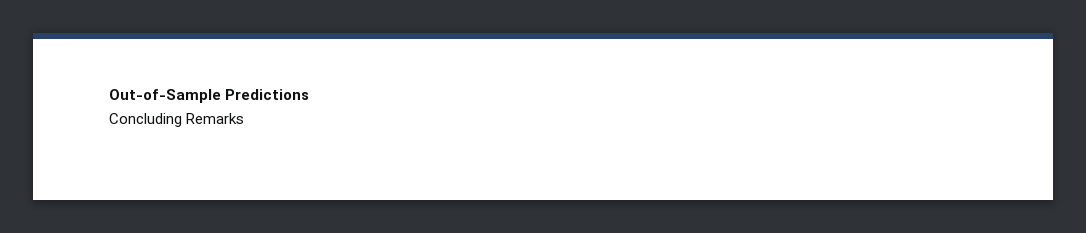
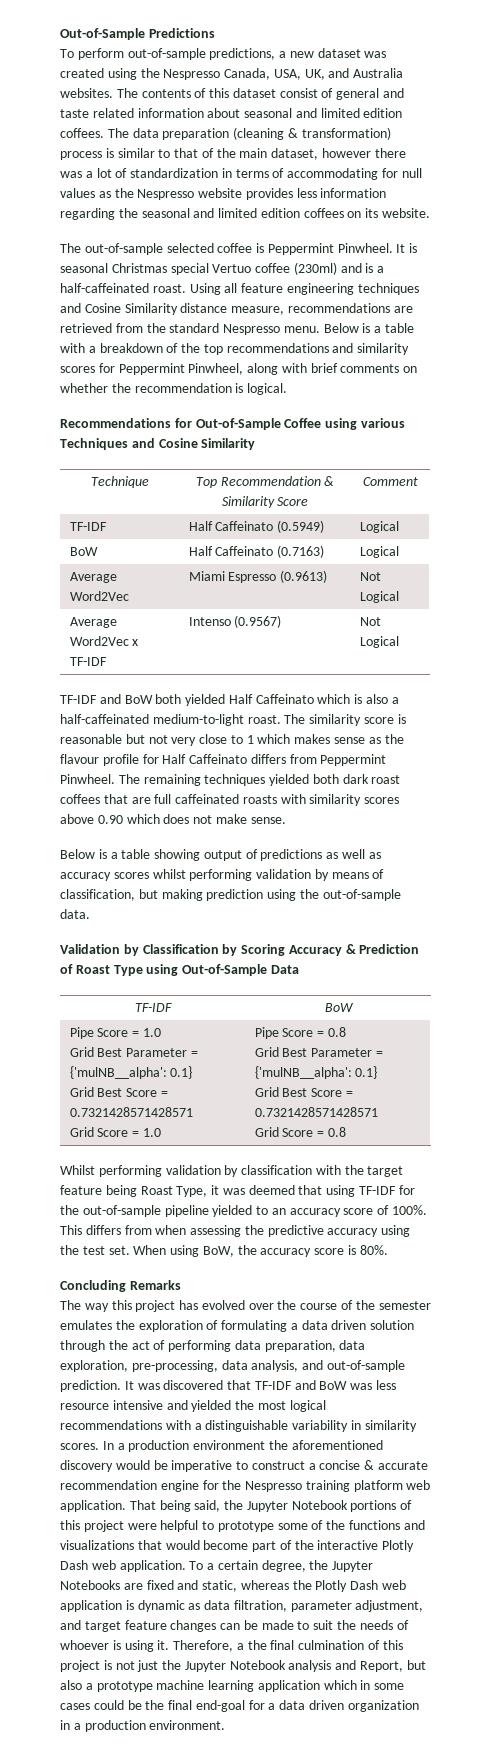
[109,113,245,127] Concluding Remarks -> [60,48,387,60] [60,68,404,80] [60,88,405,100] [60,108,403,118] [60,127,391,140] [60,148,406,160] [60,168,422,180] [60,188,387,200] [60,208,431,220] [60,243,418,255] [60,262,385,275] [60,283,419,295] [60,303,413,315] [60,323,415,335] [60,343,410,355] [60,363,418,375] [60,383,288,395] [60,418,405,430] [60,438,256,450] [91,476,149,488] [195,476,335,488] [221,496,309,508] [362,477,418,486] [69,522,107,531] [188,520,325,533] [359,521,399,533] [69,547,98,556] [188,545,325,558] [359,546,399,558] [69,572,117,583] [69,591,129,601] [188,570,328,583] [359,572,381,581] [359,591,399,603] [69,617,117,628] [69,636,139,646] [69,657,107,666] [188,615,282,628] [359,617,381,626] [359,636,399,648] [60,694,399,706] [60,714,406,726] [60,734,404,746] [60,754,387,766] [60,774,401,786] [60,794,400,806] [60,814,286,824] [60,849,381,861] [60,869,385,881] [60,889,401,901] [60,909,90,919] [60,944,420,956] [60,964,299,976] [135,1003,172,1012] [324,1003,354,1012] [69,1027,161,1039] [69,1047,198,1057] [69,1066,193,1079] [69,1087,168,1097] [69,1107,193,1117] [69,1127,161,1137] [254,1027,346,1039] [254,1047,383,1057] [254,1066,378,1079] [254,1087,353,1097] [254,1107,378,1117] [254,1127,346,1137] [60,1165,404,1177] [60,1185,415,1197] [60,1205,428,1217] [60,1225,411,1237] [60,1245,388,1257] [60,1280,181,1292] [60,1300,431,1312] [60,1320,415,1332] [60,1340,366,1352] [60,1360,405,1372] [60,1380,397,1392] [60,1400,326,1412] [60,1420,417,1432] [60,1440,383,1452] [60,1460,429,1472] [60,1480,431,1492] [60,1500,413,1512] [60,1520,425,1532] [60,1540,415,1552] [60,1560,374,1572] [60,1580,407,1592] [60,1600,424,1612] [60,1620,409,1632] [60,1640,403,1652] [60,1660,426,1672] [60,1680,405,1692] [60,1700,419,1712] [60,1720,226,1732] To perform out-of-sample predictions, a new dataset was created using the Nespresso Canada, USA, UK, and Australia websites. The contents of this dataset consist of general and taste related information about seasonal and limited edition coffees. The data preparation (cleaning & transformation) process is similar to that of the main dataset, however there was a lot of standardization in terms of accommodating for null values as the Nespresso website provides less information regarding the seasonal and limited edition coffees on its website. // The out-of-sample selected coffee is Peppermint Pinwheel. It is seasonal Christmas special Vertuo coffee (230ml) and is a half-caffeinated roast. Using all feature engineering techniques and Cosine Similarity distance measure, recommendations are retrieved from the standard Nespresso menu. Below is a table with a breakdown of the top recommendations and similarity scores for Peppermint Pinwheel, along with brief comments on whether the recommendation is logical. // Recommendations for Out-of-Sample Coffee using various Techniques and Cosine Similarity // Technique | Top Recommendation & Similarity Score | Comment // TF-IDF | Half Caffeinato (0.5949) | Logical // BoW | Half Caffeinato (0.7163) | Logical // Average Word2Vec | Miami Espresso (0.9613) | Not Logical // Average Word2Vec x TF-IDF | Intenso (0.9567) | Not Logical // TF-IDF and BoW both yielded Half Caffeinato which is also a half-caffeinated medium-to-light roast. The similarity score is reasonable but not very close to 1 which makes sense as the flavour profile for Half Caffeinato differs from Peppermint Pinwheel. The remaining techniques yielded both dark roast coffees that are full caffeinated roasts with similarity scores above 0.90 which does not make sense. // Below is a table showing output of predictions as well as accuracy scores whilst performing validation by means of classification, but making prediction using the out-of-sample data. // Validation by Classification by Scoring Accuracy & Prediction of Roast Type using Out-of-Sample Data // TF-IDF | BoW // Pipe Score = 1.0 // Grid Best Parameter = {'mulNB__alpha': 0.1} // Grid Best Score = 0.7321428571428571 // Grid Score = 1.0 | Pipe Score = 0.8 // Grid Best Parameter = {'mulNB__alpha': 0.1} // Grid Best Score = 0.7321428571428571 // Grid Score = 0.8 // Whilst performing validation by classification with the target feature being Roast Type, it was deemed that using TF-IDF for the out-of-sample pipeline yielded to an accuracy score of 100%. This differs from when assessing the predictive accuracy using the test set. When using BoW, the accuracy score is 80%. // Concluding Remarks // The way this project has evolved over the course of the semester emulates the exploration of formulating a data driven solution through the act of performing data preparation, data exploration, pre-processing, data analysis, and out-of-sample prediction. It was discovered that TF-IDF and BoW was less resource intensive and yielded the most logical recommendations with a distinguishable variability in similarity scores. In a production environment the aforementioned discovery would be imperative to construct a concise & accurate recommendation engine for the Nespresso training platform web application. That being said, the Jupyter Notebook portions of this project were helpful to prototype some of the functions and visualizations that would become part of the interactive Plotly Dash web application. To a certain degree, the Jupyter Notebooks are fixed and static, whereas the Plotly Dash web application is dynamic as data filtration, parameter adjustment, and target feature changes can be made to suit the needs of whoever is using it. Therefore, a the final culmination of this project is not just the Jupyter Notebook analysis and Report, but also a prototype machine learning application which in some cases could be the final end-goal for a data driven organization in a production environment.

